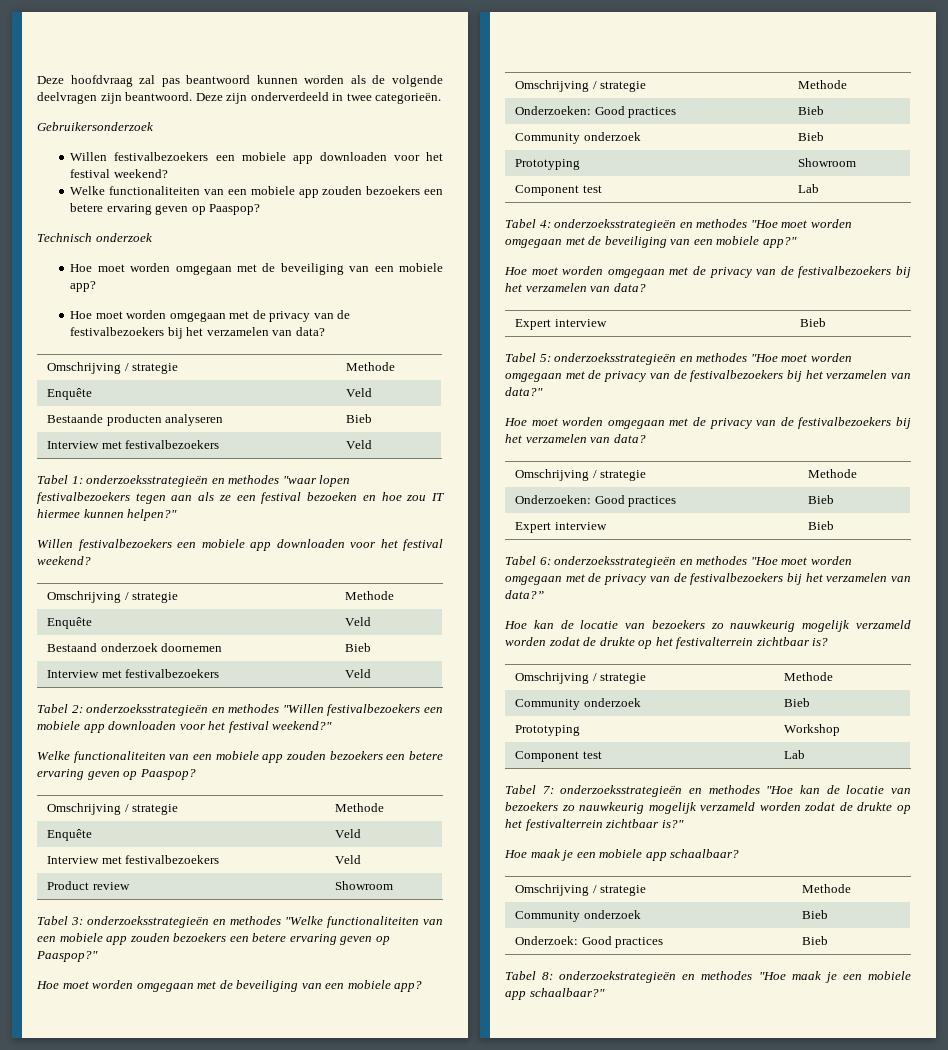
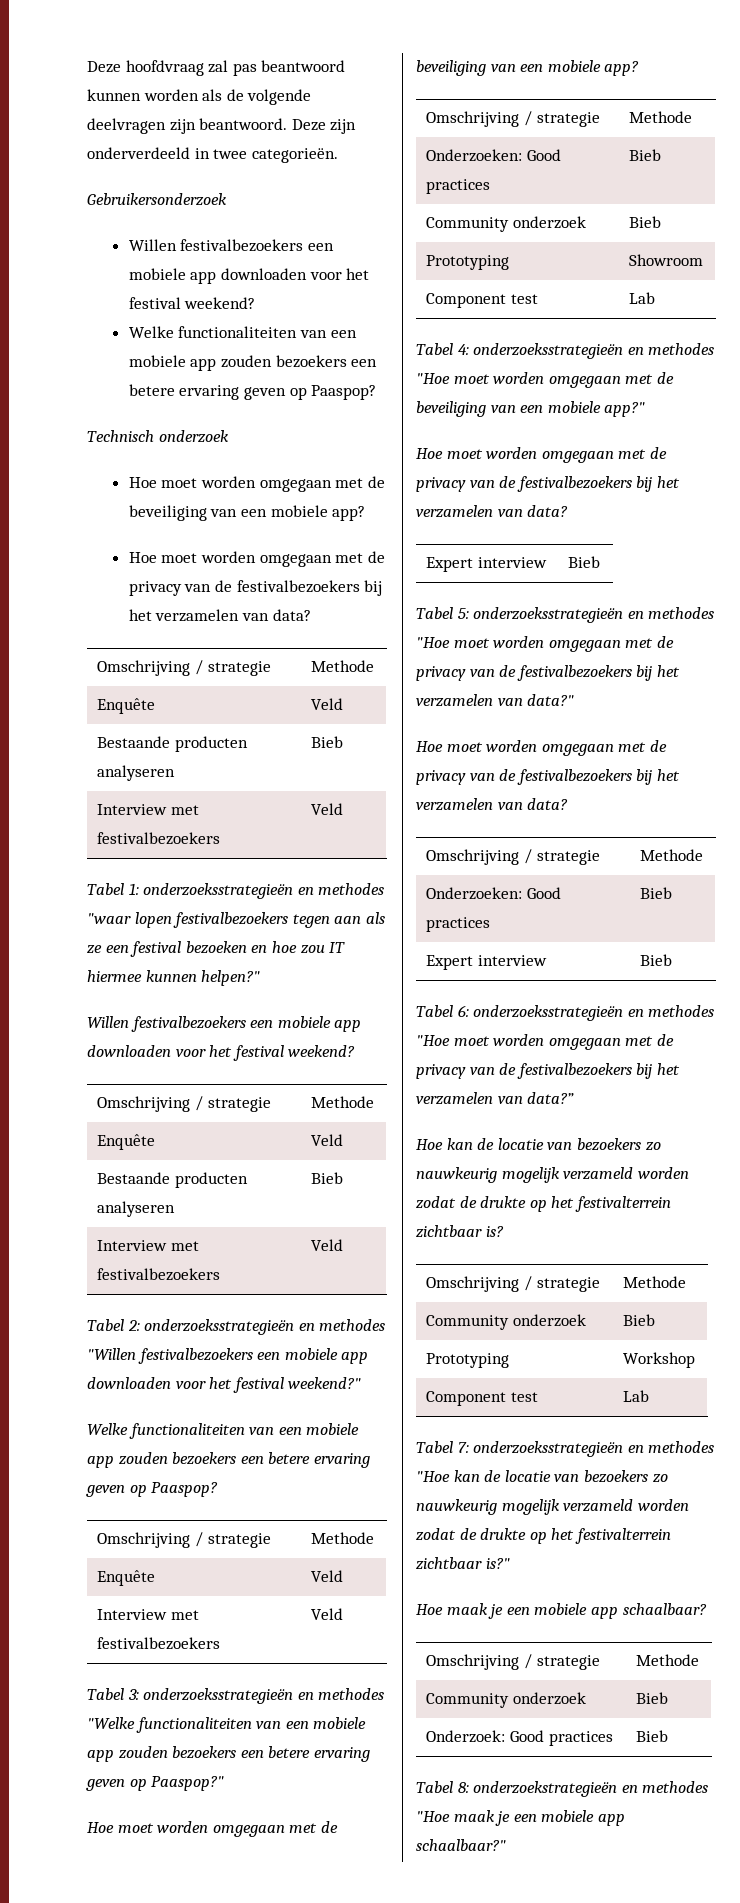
[47,643,223,652] Bestaand onderzoek doornemen -> [97,1172,248,1188] [97,1201,176,1217] Bestaande producten analyseren
[47,881,130,890] [335,881,394,890] // Product review | Showroom -> (344, 1614) none

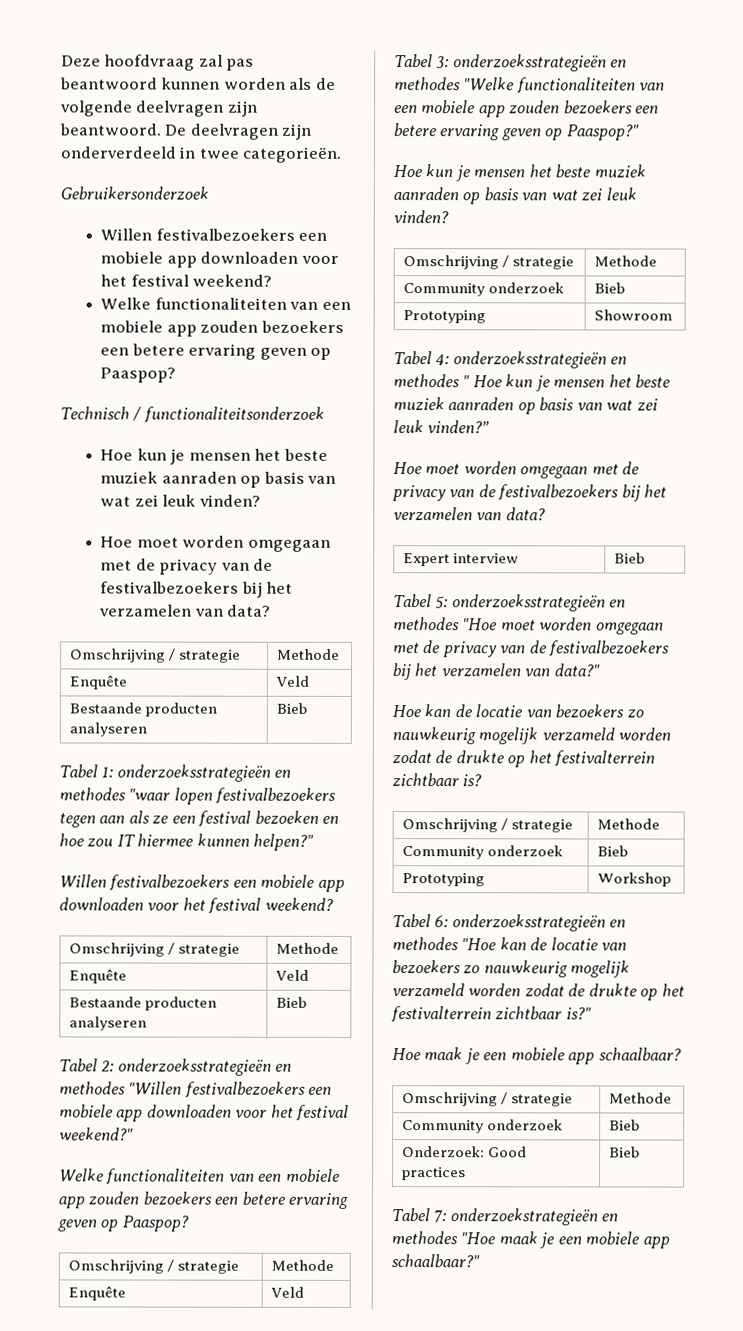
[291,119,326,131] Deze -> [165,123,279,140] De deelvragen
[158,430,229,443] [128,476,385,492] [128,505,366,521] onderzoek // Hoe moet worden omgegaan met de beveiliging van een mobiele app? -> [132,406,325,423] [100,448,328,465] [100,471,337,488] [100,494,261,507] / functionaliteitsonderzoek // Hoe kun je mensen het beste muziek aanraden op basis van wat zei leuk vinden?
[97,804,199,815] [97,832,221,845] [311,803,344,815] // Interview met festivalbezoekers | Veld -> (308, 708) none
[97,1240,199,1251] [97,1268,221,1281] [311,1239,344,1251] // Interview met festivalbezoekers | Veld -> (308, 1002) none
[97,1609,199,1620] [97,1637,221,1650] [311,1608,344,1620] // Interview met festivalbezoekers | Veld -> (305, 1292) none
[117,1821,338,1837] [416,60,640,76] [426,111,600,127] [629,111,693,123] [426,149,561,162] [426,179,491,194] [629,149,662,161] moet worden omgegaan met de beveiliging van een mobiele app? // Omschrijving / strategie | Methode // Onderzoeken: Good practices | Bieb -> [425,164,646,182] [393,187,637,205] [393,210,449,224] [403,255,575,270] [594,255,658,267] kun je mensen het beste muziek aanraden op basis van wat zei leuk vinden? // Omschrijving / strategie | Methode
[426,293,538,308] [629,292,656,304] // Component test | Lab -> (674, 315) none
[416,372,674,388] [416,401,646,417] "Hoe moet worden omgegaan met de beveiliging van een mobiele app?" -> [462,374,672,392] [393,397,658,415] [393,420,491,434] " Hoe kun je mensen het beste muziek aanraden op basis van wat zei leuk vinden?”
[416,740,667,756] [416,769,680,785] [416,798,569,811] [426,849,600,865] [640,849,704,861] [426,887,561,900] [426,917,491,932] [640,887,673,899] [426,955,547,970] [640,954,673,966] [416,1005,715,1021] [416,1034,674,1050] [416,1063,680,1079] [416,1092,575,1105] // Hoe moet worden omgegaan met de privacy van de festivalbezoekers bij het verzamelen van data? // Omschrijving / strategie | Methode // Onderzoeken: Good practices | Bieb // Expert interview | Bieb // Tabel 6: onderzoeksstrategieën en methodes "Hoe moet worden omgegaan met de privacy van de festivalbezoekers bij het verzamelen van data?” -> (601, 670) none
[426,1391,538,1406] [623,1390,650,1402] [416,1441,469,1453] // Component test | Lab // Tabel 7: -> [392,914,449,928] // Tabel 6:
[457,1782,469,1793] 8: -> [433,1210,447,1223] 7:

